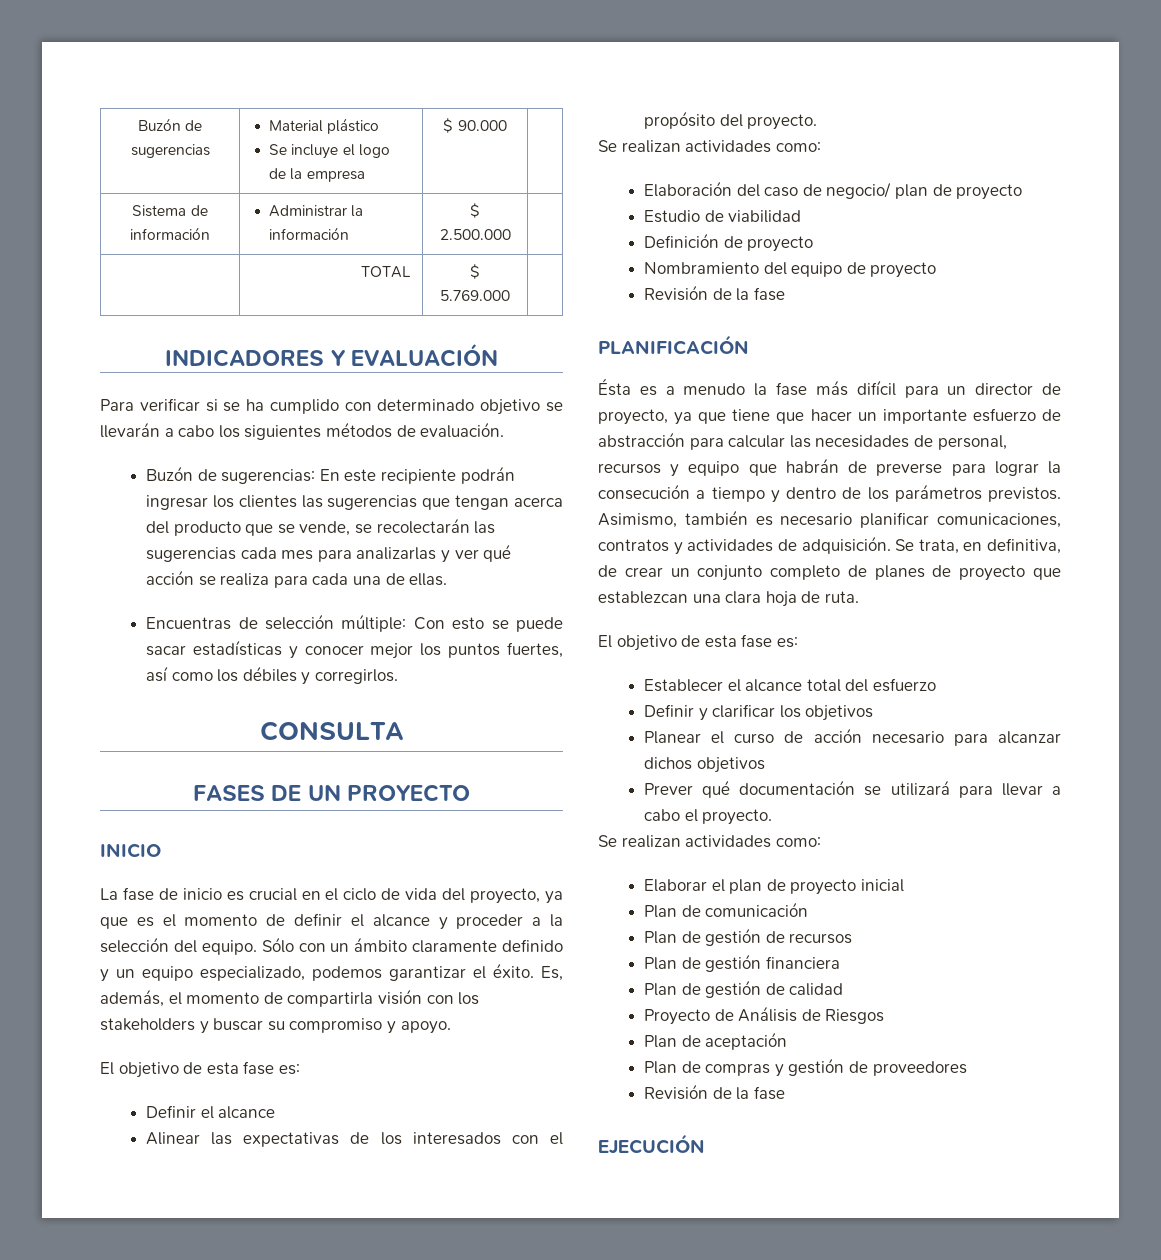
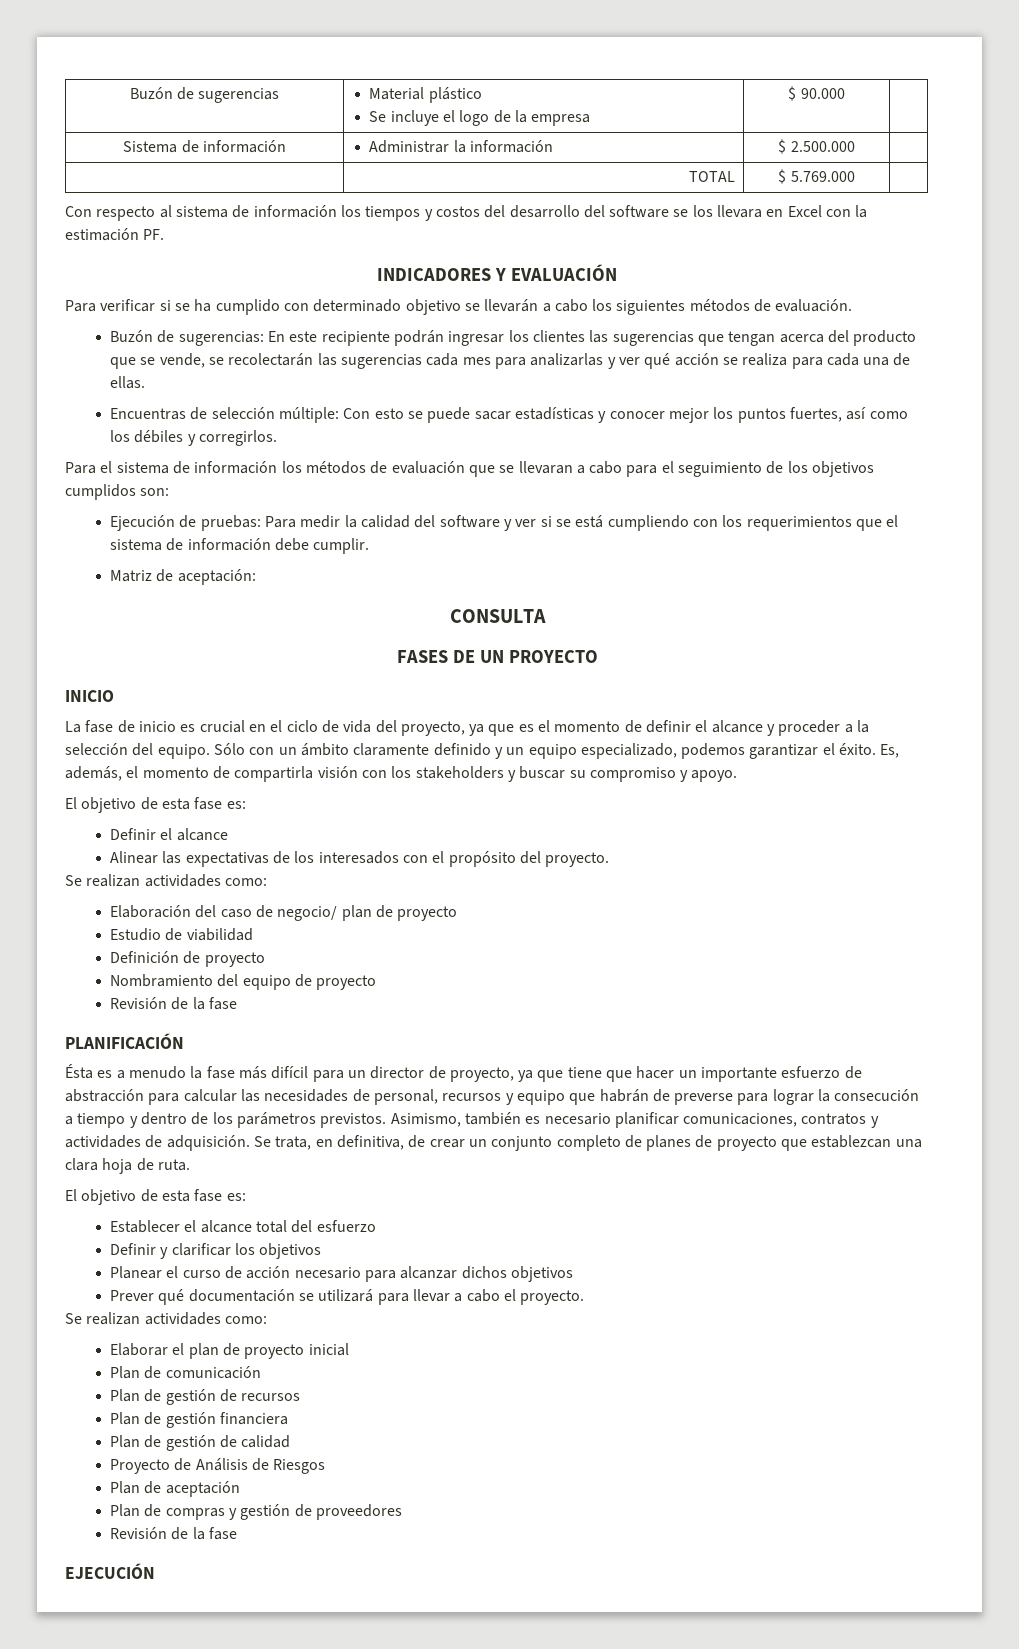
(510, 295) none -> [65,205,868,221] [65,228,165,241] // Con respecto al sistema de información los tiempos y costos del desarrollo del software se los llevara en Excel con la estimación PF.
(399, 676) none -> [65,461,875,477] [65,484,170,500] [110,515,899,531] [110,538,370,554] [110,569,256,585] // Para el sistema de información los métodos de evaluación que se llevaran a cabo para el seguimiento de los objetivos cumplidos son: // Ejecución de pruebas: Para medir la calidad del software y ver si se está cumpliendo con los requerimientos que el sistema de información debe cumplir. // Matriz de aceptación:

